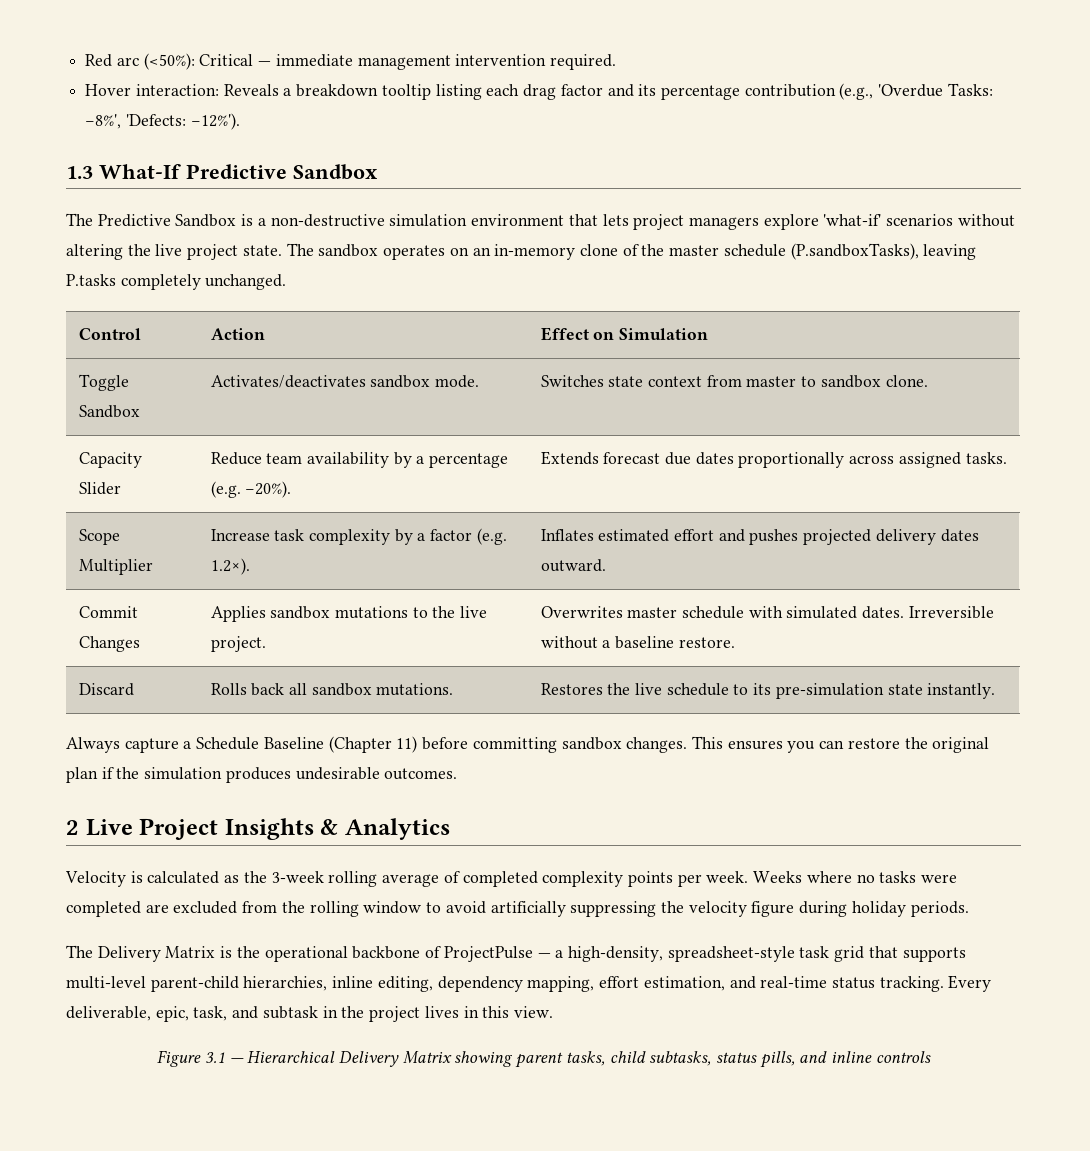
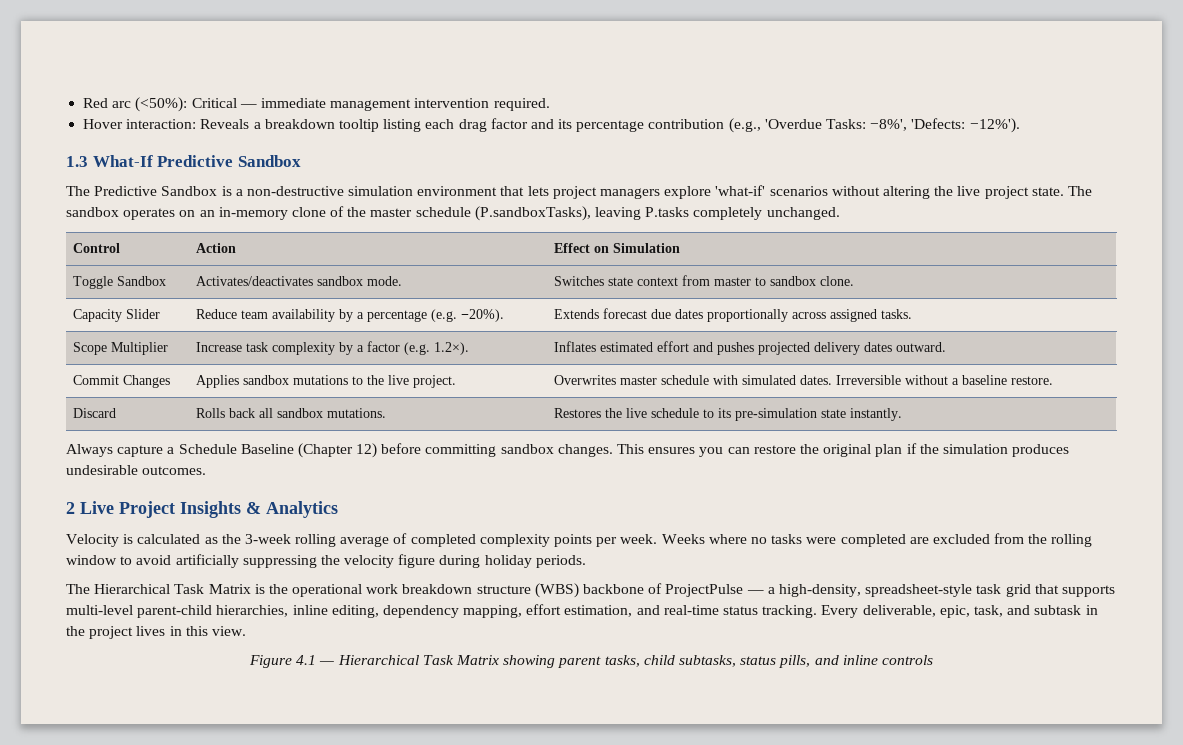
[396,736,418,753] 11) -> [356,443,378,458] 12)
[97,946,161,962] Delivery -> [94,584,205,594] Hierarchical Task
(348, 954) none -> [366,583,579,598] work breakdown structure (WBS)
[204,1052,225,1063] 3.1 -> [296,655,317,665] 4.1
[338,1051,399,1067] Delivery -> [422,655,454,665] Task

